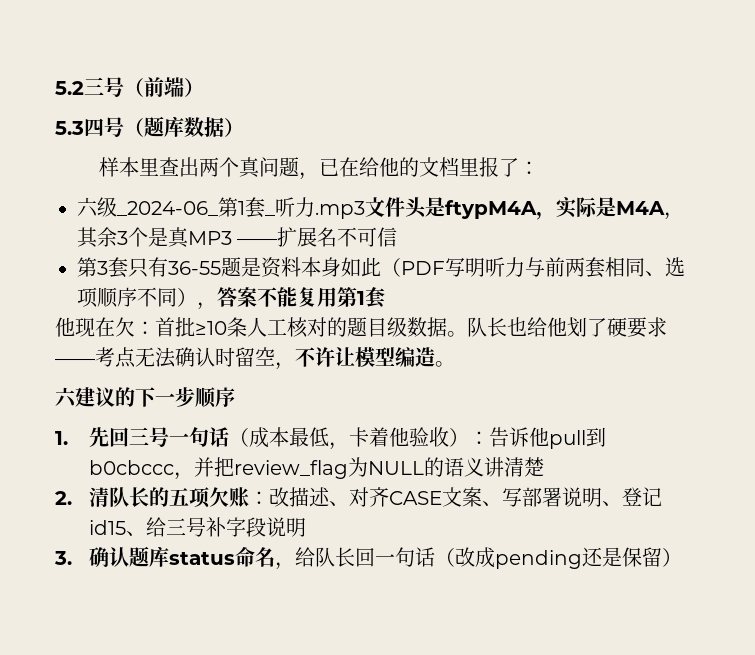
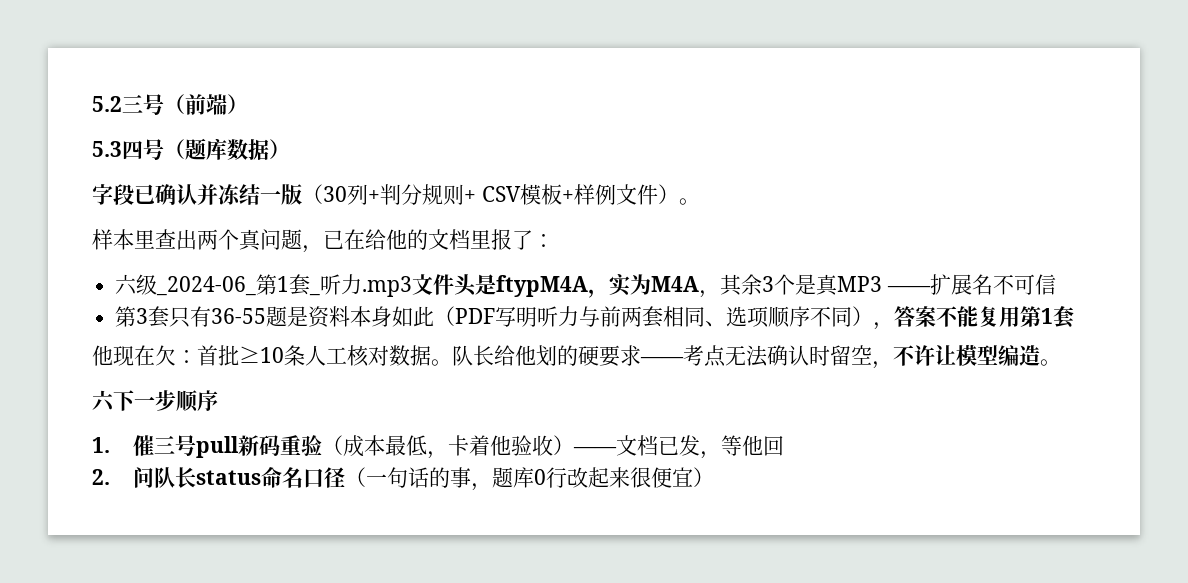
(244, 127) none -> [92,184,700,205] // 字段已确认并冻结一版（30列+判分规则+ CSV模板+样例文件）。
[576,197,616,217] 际是 -> [630,274,652,295] 为
[327,317,407,337] 的题目级 -> (389, 355) none
[507,317,607,337] 也给他划了 -> [494,345,578,366] 给他划的
[75,387,135,407] 建议的 -> (115, 401) none
[89,427,230,447] 先回三号一句话 -> [133,435,323,458] 催三号pull新码重验
[469,427,607,449] [89,457,545,480] [55,487,663,508] [89,517,307,537] [54,546,663,570] ：告诉他pull到b0cbccc，并把review_flag为NULL的语义讲清楚 // 2.清队长的五项欠账：改描述、对齐CASE文案、写部署说明、登记id15、给三号补字段说明 // 3.确认题库status命名，给队长回一句话（改成pending还是保留 -> [573,435,785,459] [92,467,694,491] ——文档已发，等他回 // 2.问队长status命名口径（一句话的事，题库0行改起来很便宜

